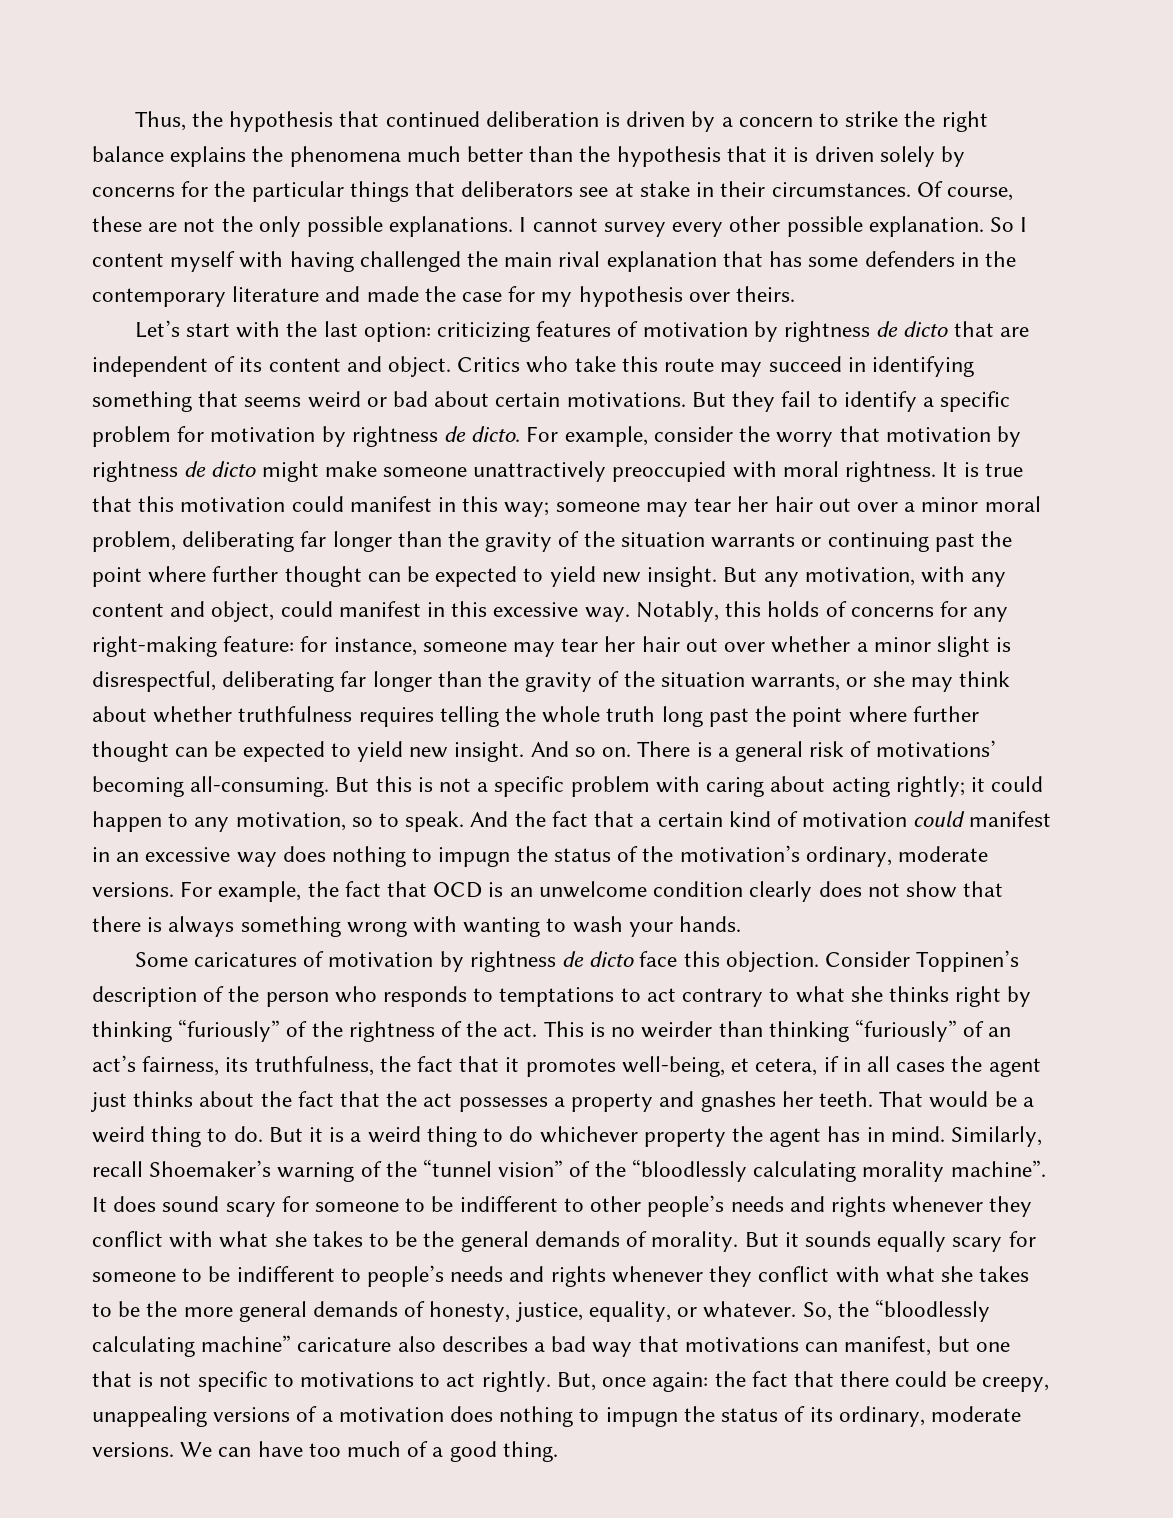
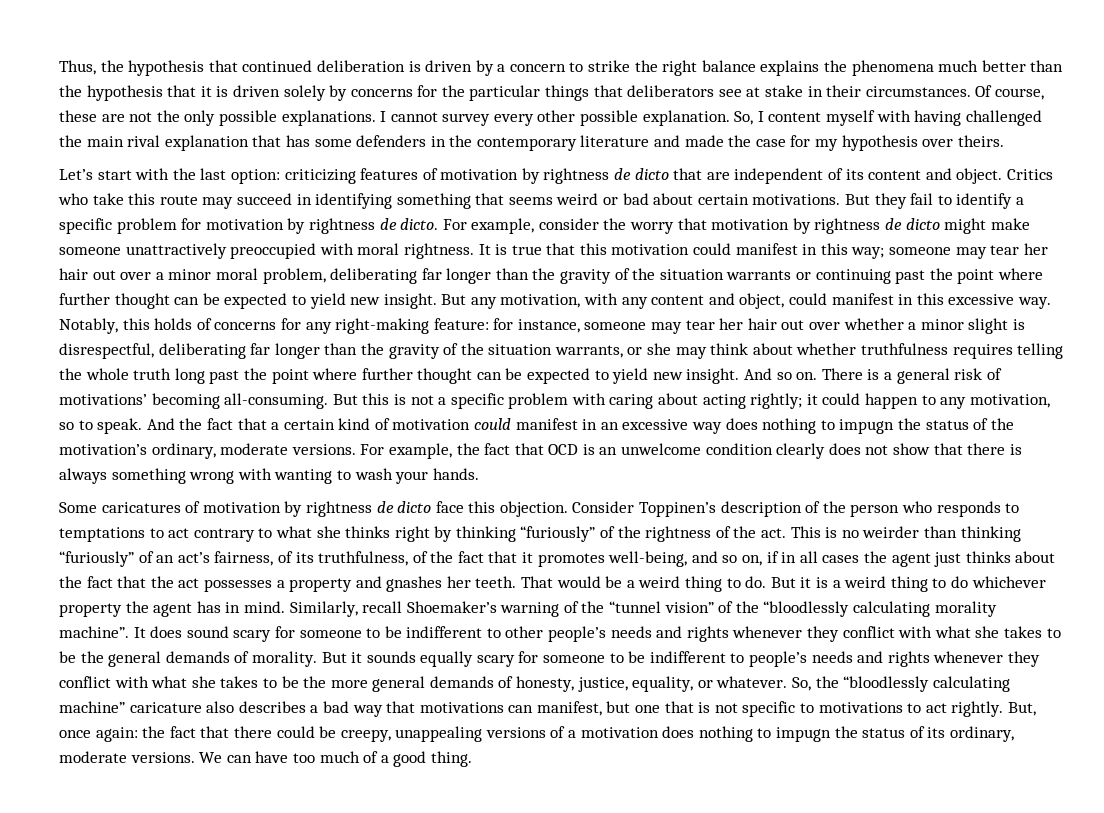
[989,217,1014,232] So -> [734,111,754,125] So,
(220, 1066) none -> [277,551,293,563] of
(374, 1066) none -> [412,551,428,563] of
[731,1058,818,1076] et cetera, -> [691,551,763,566] and so on,

